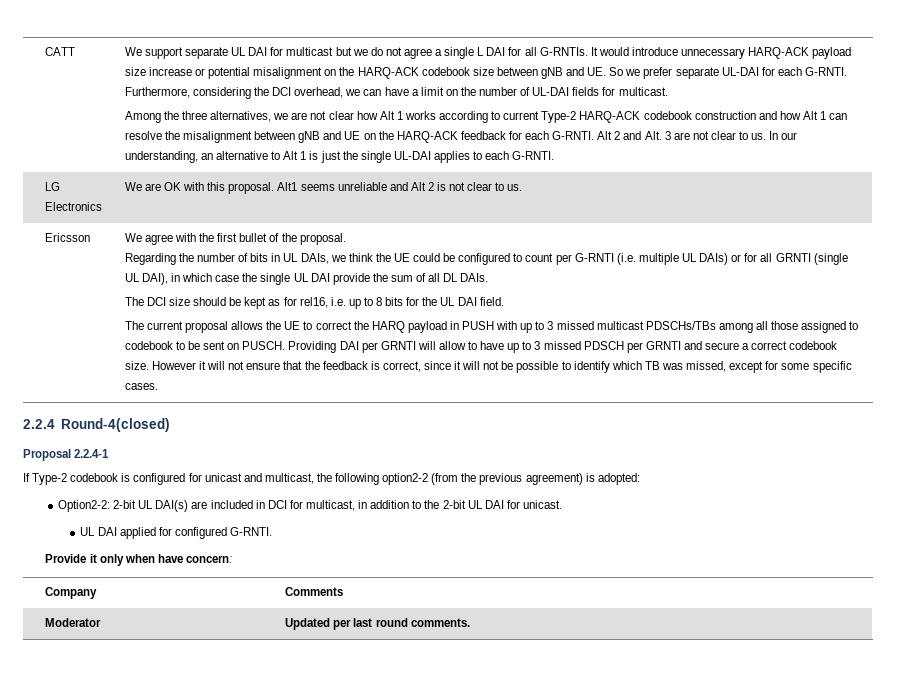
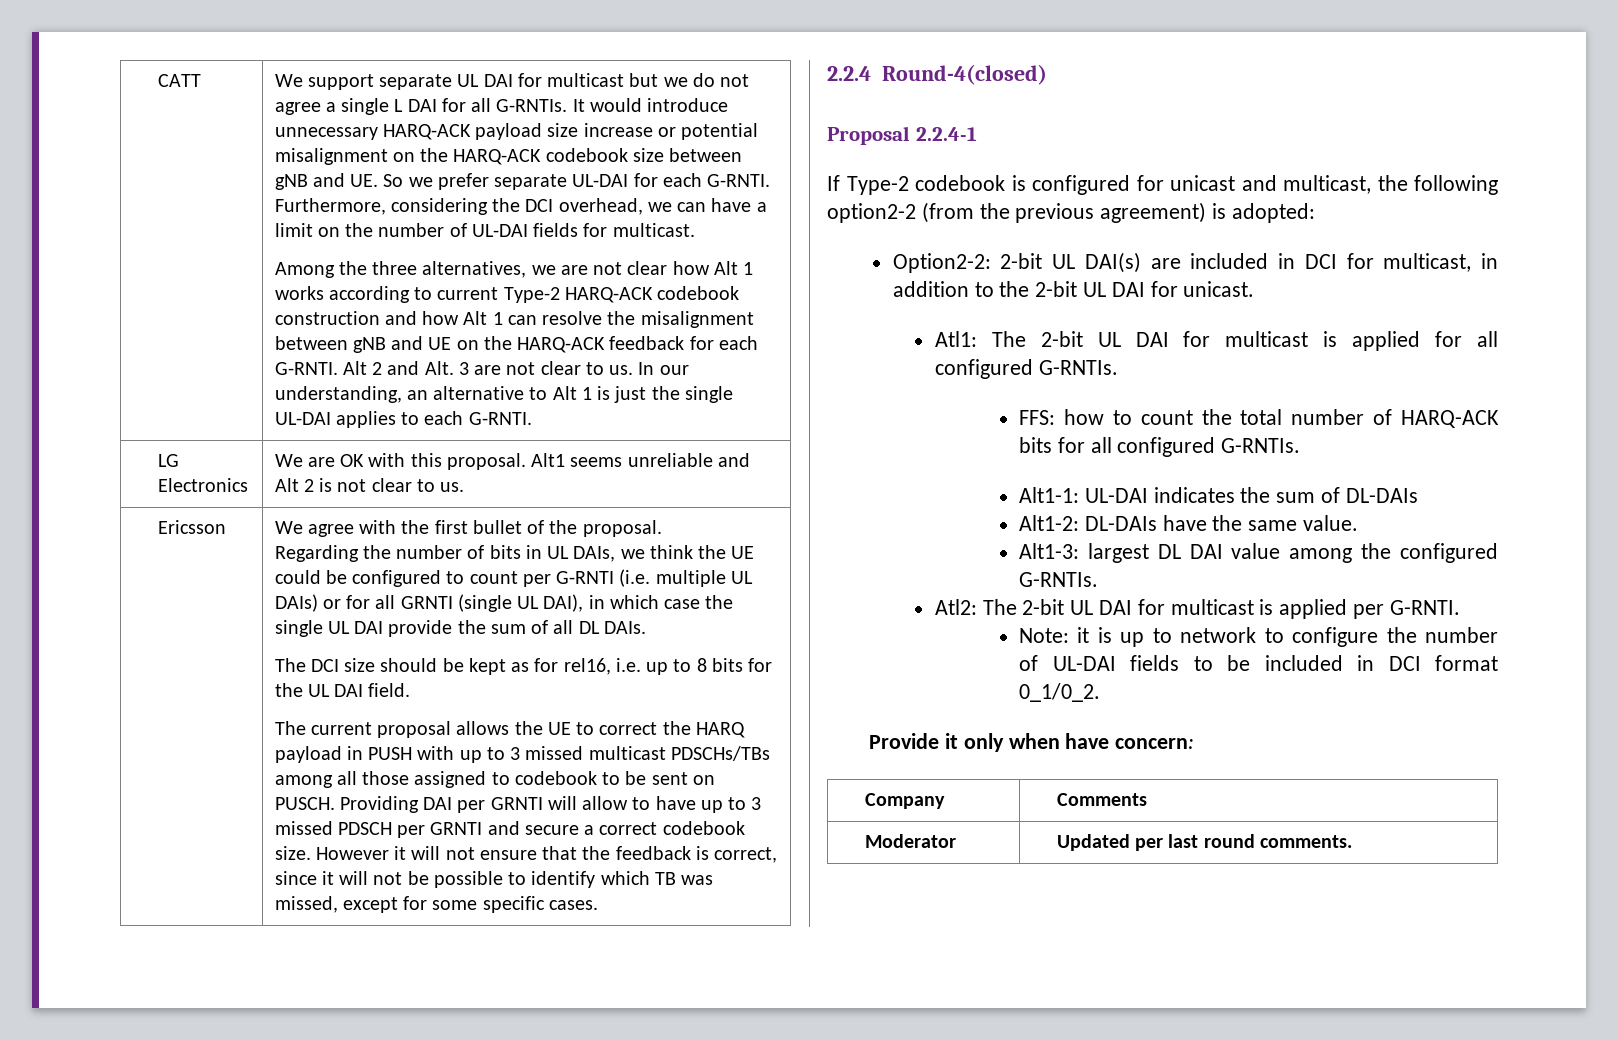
[80,527,272,539] UL DAI applied for configured G-RNTI. -> [934,331,1498,351] [934,359,1118,379] [1019,409,1499,428] [1019,437,1301,457] [1019,487,1418,503] [1019,515,1359,531] [1019,543,1498,563] [1019,572,1099,587] [934,599,1460,619] [1019,627,1498,647] [1019,655,1498,671] [1019,683,1101,702] Atl1: The 2-bit UL DAI for multicast is applied for all configured G-RNTIs. // FFS: how to count the total number of HARQ-ACK bits for all configured G-RNTIs. // Alt1-1: UL-DAI indicates the sum of DL-DAIs // Alt1-2: DL-DAIs have the same value. // Alt1-3: largest DL DAI value among the configured G-RNTIs. // Atl2: The 2-bit UL DAI for multicast is applied per G-RNTI. // Note: it is up to network to configure the number of UL-DAI fields to be included in DCI format 0_1/0_2.

